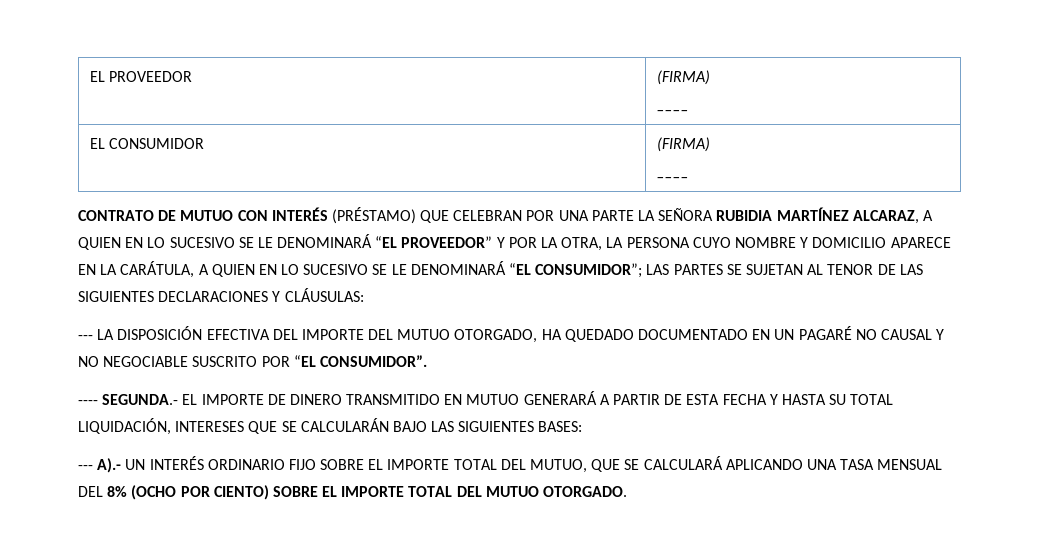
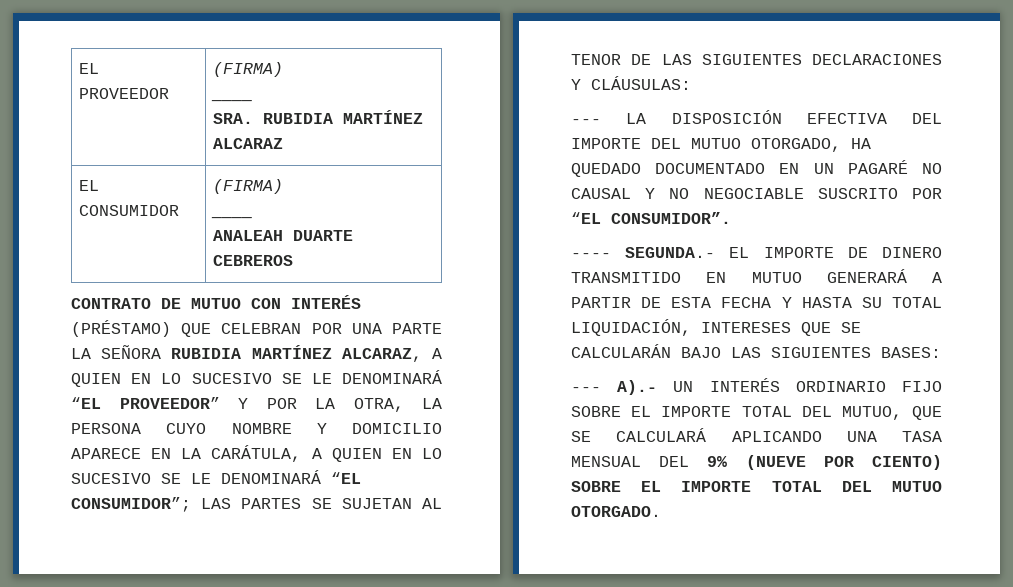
(690, 110) none -> [212,110,423,124] [212,138,283,149] // SRA. RUBIDIA MARTÍNEZ ALCARAZ
(690, 177) none -> [212,230,353,241] [212,255,293,266] // ANALEAH DUARTE CEBREROS
[107,485,177,500] 8% (OCHO -> [707,455,806,470] 9% (NUEVE

